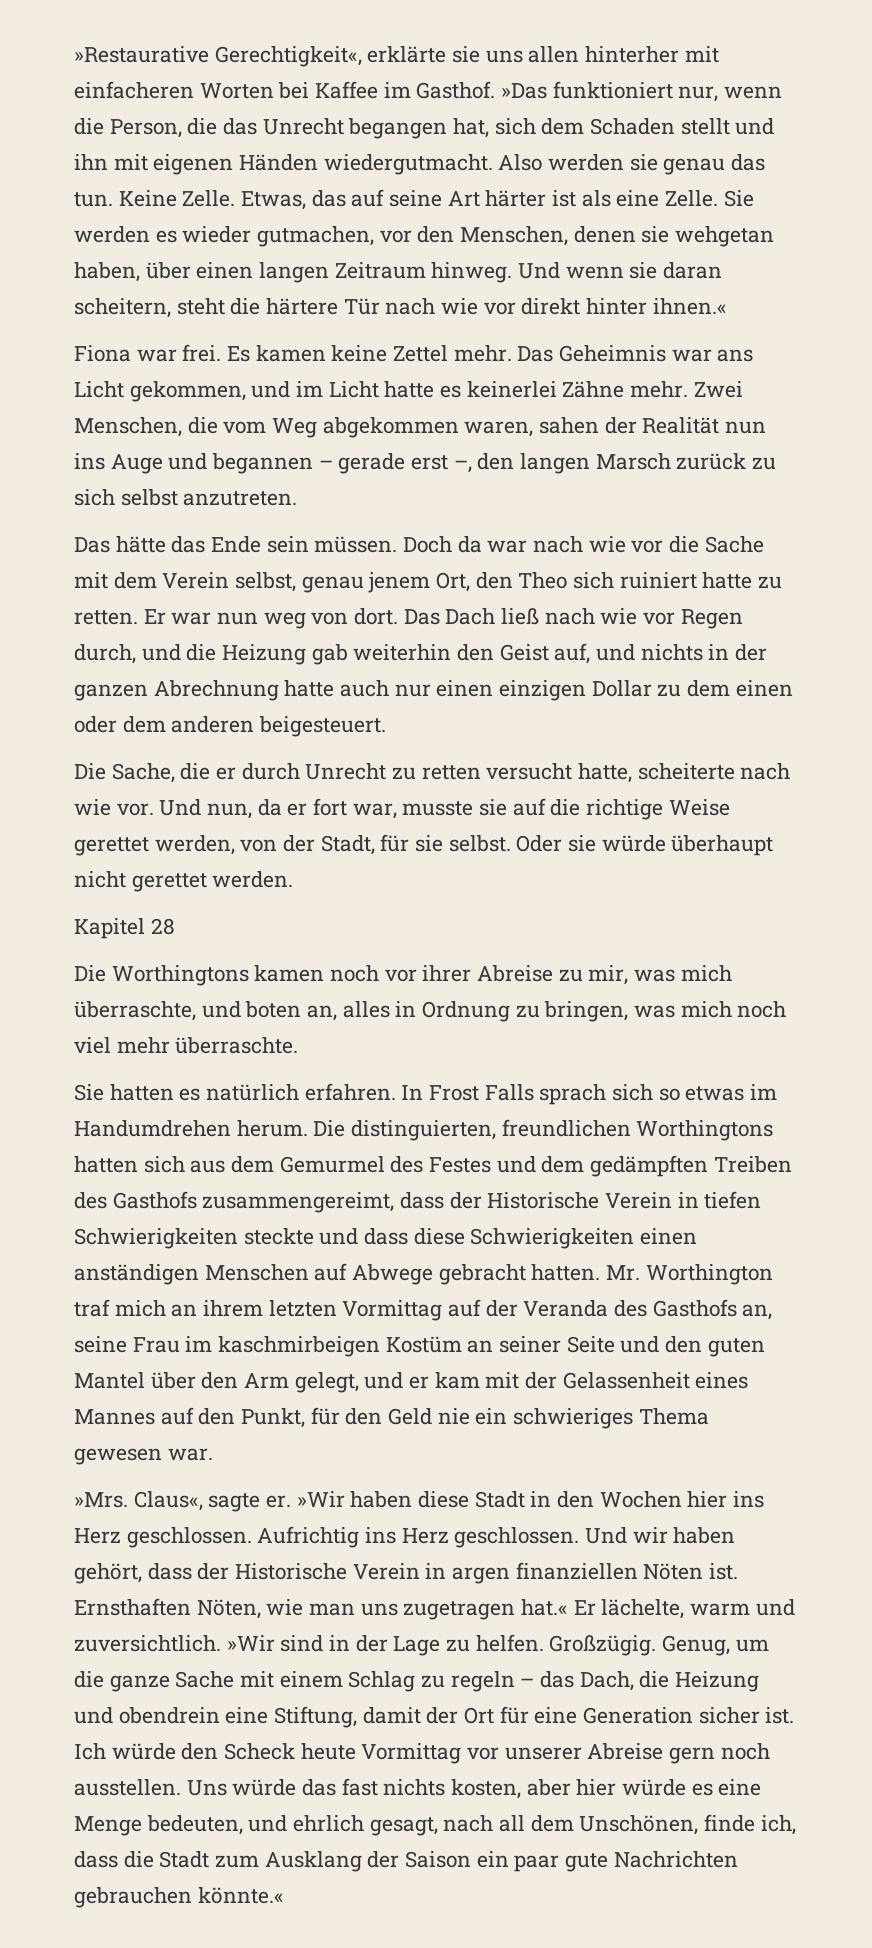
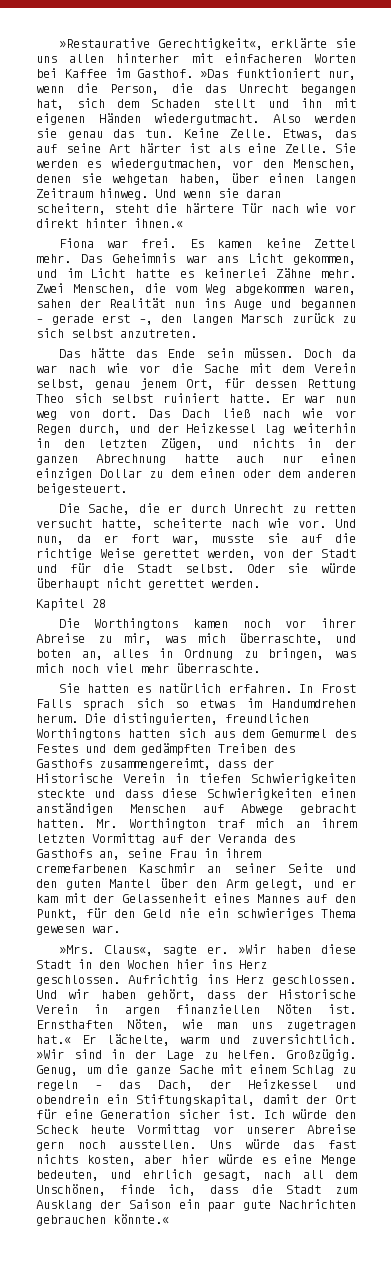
[182,226,375,247] wieder gutmachen, -> [110,158,223,170] wiedergutmachen,
[475,572,783,589] [74,610,138,625] den Theo sich ruiniert hatte zu retten. -> [223,378,356,390] [36,393,271,403] für dessen Rettung Theo sich selbst ruiniert hatte.
[186,643,591,665] die Heizung gab weiterhin den Geist auf, -> [157,423,356,435] [36,438,204,450] der Heizkessel lag weiterhin in den letzten Zügen,
[320,834,444,855] Stadt, für sie -> [321,549,356,558] [36,563,173,573] Stadt und für die Stadt
[185,1336,462,1357] im kaschmirbeigen Kostüm -> [204,848,261,858] [36,863,196,873] in ihrem cremefarbenen Kaschmir
[639,1671,760,1692] [74,1706,358,1728] die Heizung und obendrein eine Stiftung, -> [209,1079,356,1089] [36,1094,255,1107] der Heizkessel und obendrein ein Stiftungskapital,

